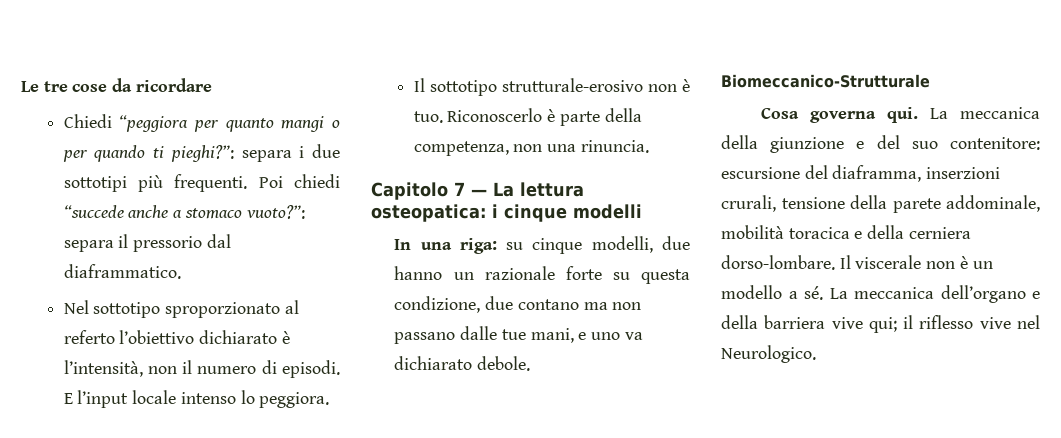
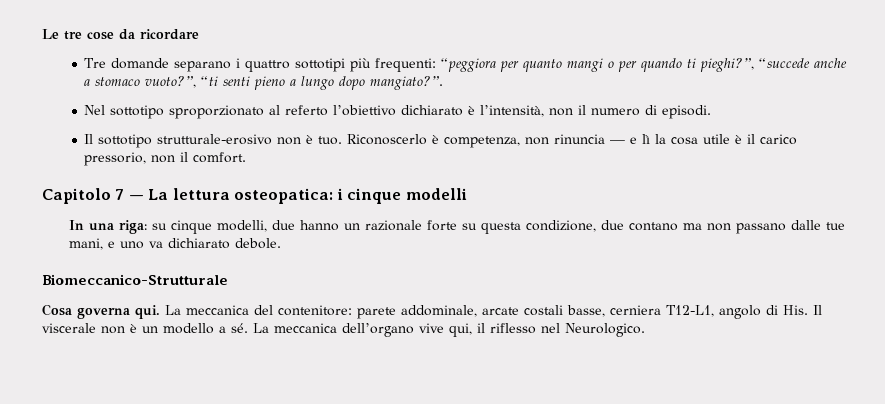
[63,114,112,128] Chiedi -> [84,58,437,72] Tre domande separano i quattro sottotipi più frequenti:
[170,144,340,162] [63,174,340,192] [63,205,305,219] [63,234,231,252] [63,264,181,279] pieghi?”: separa i due sottotipi più frequenti. Poi chiedi “succede anche a stomaco vuoto?”: separa il pressorio dal diaframmatico. -> [700,58,848,72] [84,76,444,90] pieghi?”, “succede anche a stomaco vuoto?”, “ti senti pieno a lungo dopo mangiato?”.
[63,390,330,408] E l’input locale intenso lo peggiora. -> (712, 112) none
[559,108,642,126] [413,140,649,156] parte della competenza, non una rinuncia. -> [444,134,798,148] [84,152,247,166] competenza, non rinuncia — e lì la cosa utile è il carico pressorio, non il comfort.
[721,135,1040,153] [721,165,1001,182] [721,195,1040,213] [721,225,971,239] [721,255,835,270] della giunzione e del suo contenitore: escursione del diaframma, inserzioni crurali, tensione della parete addominale, mobilità toracica e della cerniera dorso-lombare. -> [254,305,808,319] del contenitore: parete addominale, arcate costali basse, cerniera T12-L1, angolo di His.
[1032,291,1040,299] [721,315,897,333] e della barriera vive qui; -> [419,323,472,337] vive qui,
[979,317,1011,329] vive -> (536, 328) none

